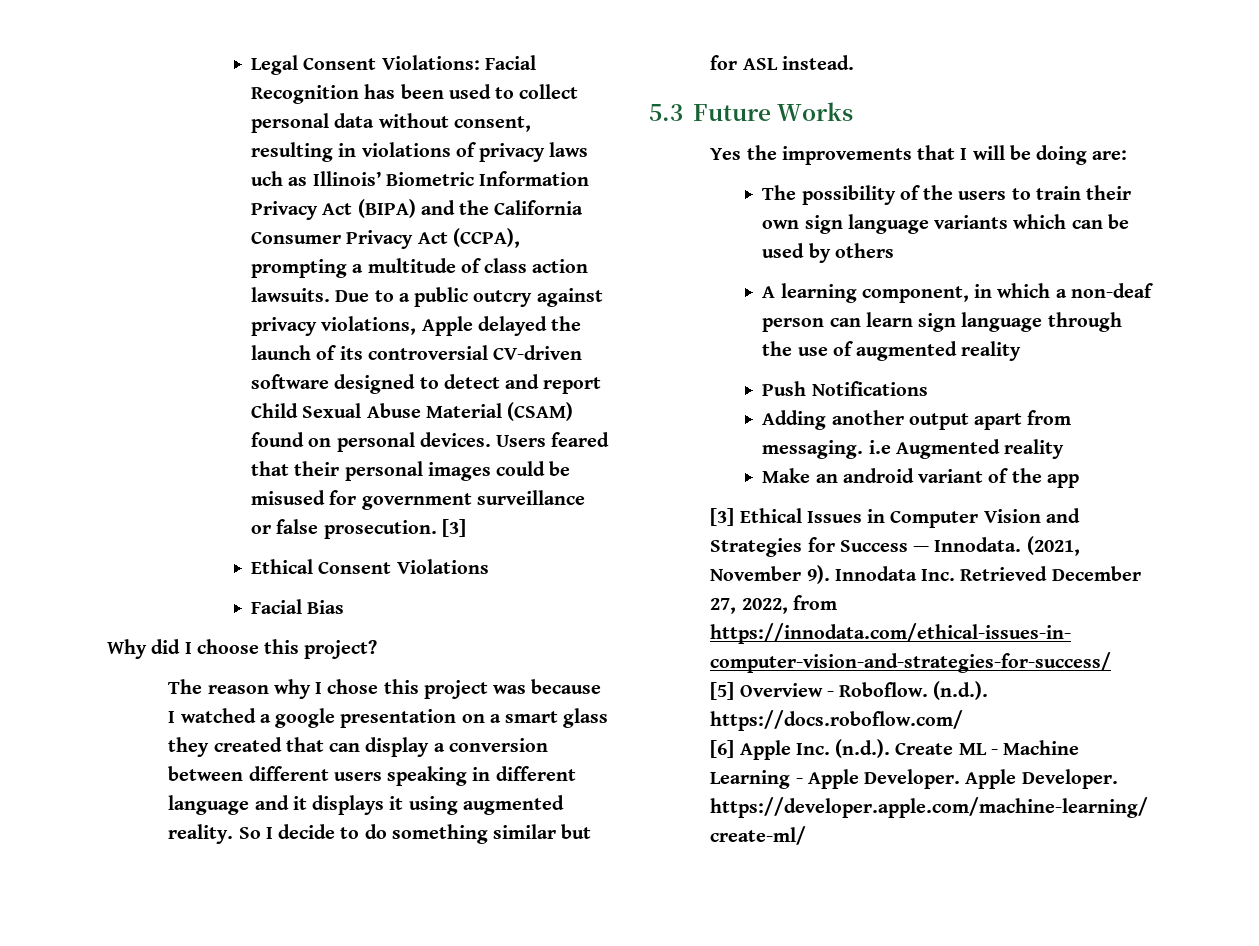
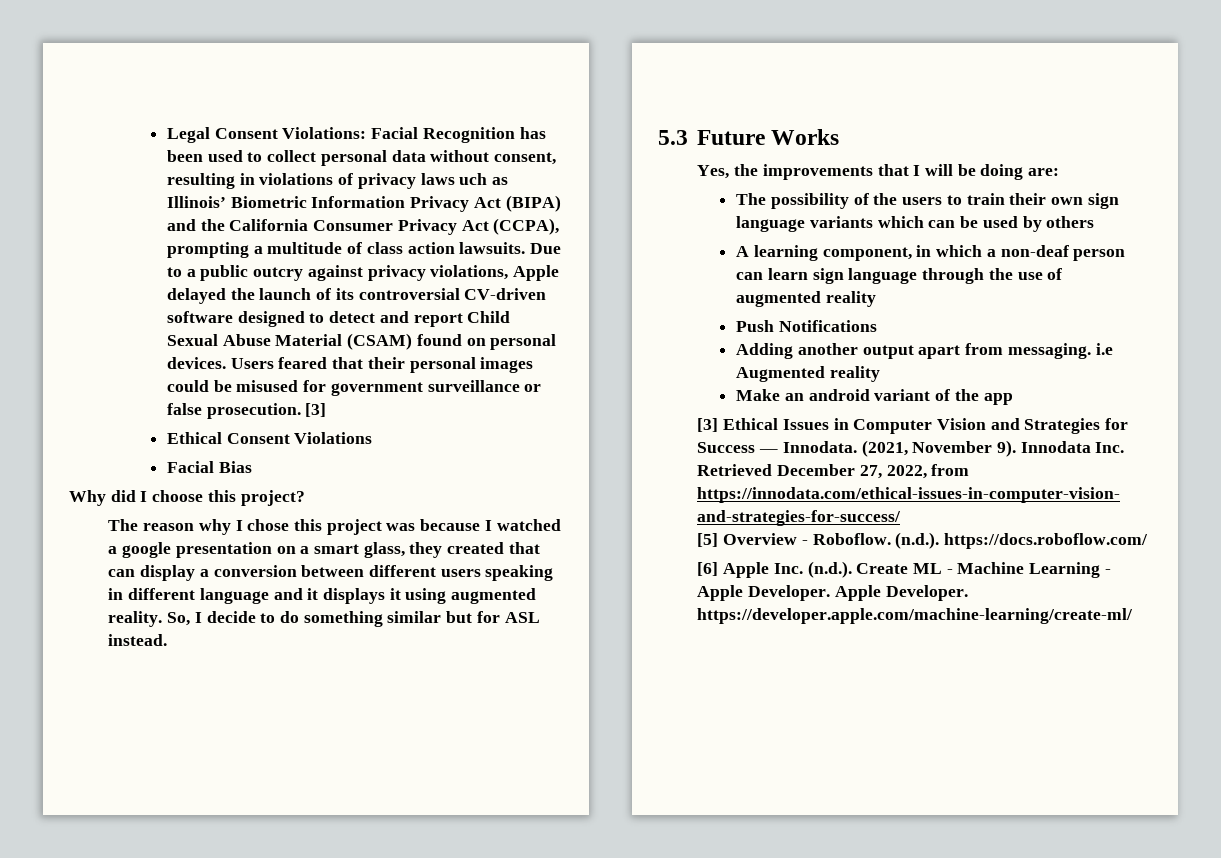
[563,708,609,728] glass -> [363,542,405,558] glass,
[238,827,261,839] So -> [167,612,191,626] So,
[710,148,742,160] Yes -> [697,165,730,179] Yes,

